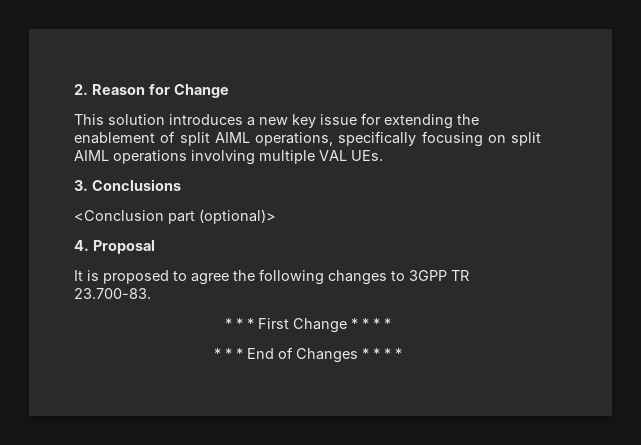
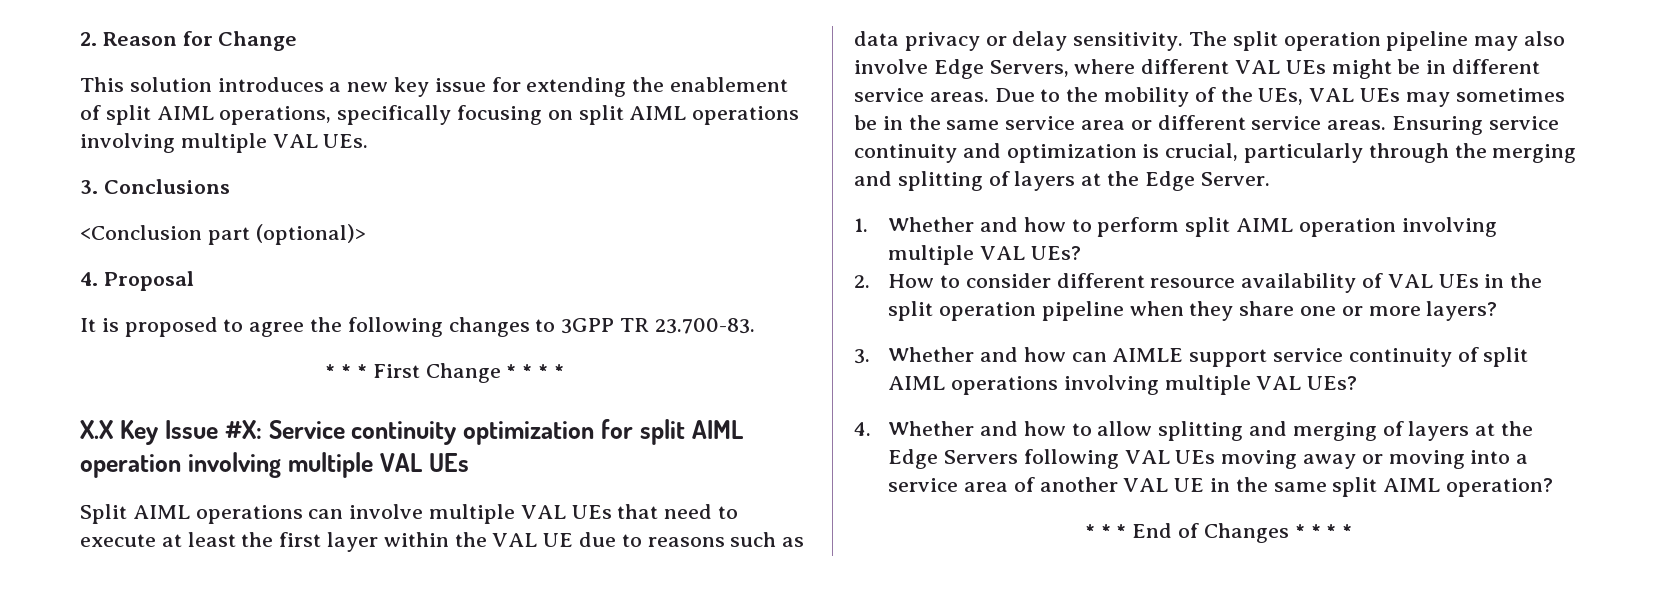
(391, 323) none -> [80,419,744,445] [80,452,469,478] [80,504,739,524] [80,532,805,552] [854,31,1566,51] [854,59,1541,79] [854,87,1565,107] [854,115,1559,135] [854,143,1577,163] [854,171,1270,191] [854,217,1497,237] [888,245,1081,265] [854,273,1543,293] [888,301,1498,321] [854,347,1529,367] [888,375,1358,395] [854,421,1533,441] [888,449,1529,469] [888,477,1553,497] // X.X Key Issue #X: Service continuity optimization for split AIML operation involving multiple VAL UEs // Split AIML operations can involve multiple VAL UEs that need to execute at least the first layer within the VAL UE due to reasons such as data privacy or delay sensitivity. The split operation pipeline may also involve Edge Servers, where different VAL UEs might be in different service areas. Due to the mobility of the UEs, VAL UEs may sometimes be in the same service area or different service areas. Ensuring service continuity and optimization is crucial, particularly through the merging and splitting of layers at the Edge Server. // 1. Whether and how to perform split AIML operation involving multiple VAL UEs? // 2. How to consider different resource availability of VAL UEs in the split operation pipeline when they share one or more layers? // 3. Whether and how can AIMLE support service continuity of split AIML operations involving multiple VAL UEs? // 4. Whether and how to allow splitting and merging of layers at the Edge Servers following VAL UEs moving away or moving into a service area of another VAL UE in the same split AIML operation?

